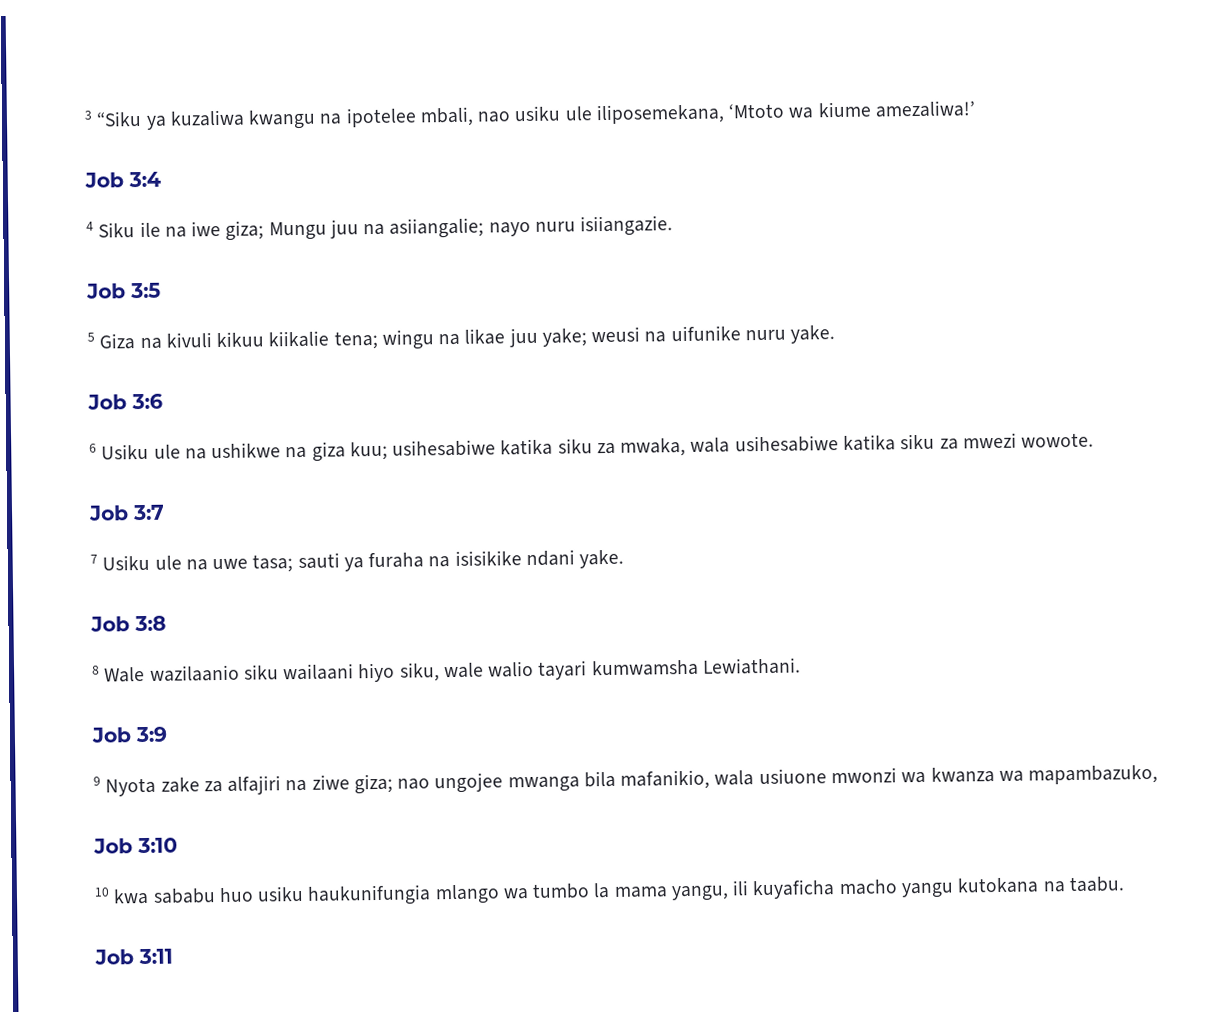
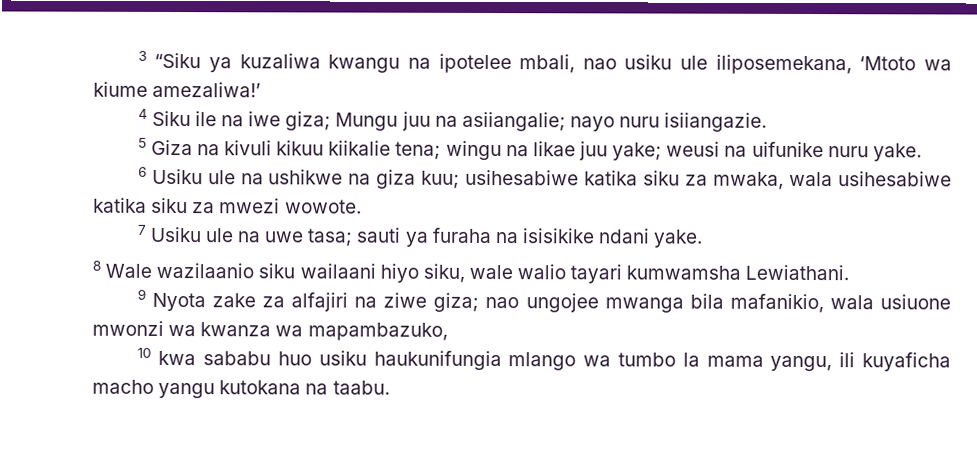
[84,171,161,188] // Job 3:4 -> (262, 89) none
[86,282,161,299] // Job 3:5 -> (768, 122) none
[87,393,163,410] // Job 3:6 -> (922, 152) none
[88,504,165,521] // Job 3:7 -> (362, 206) none
[90,615,167,632] // Job 3:8 -> (704, 238) none
[91,726,168,743] // Job 3:9 -> (850, 272) none
[93,837,178,854] // Job 3:10 -> (448, 331) none
[94,948,173,965] // Job 3:11 -> (390, 387) none

